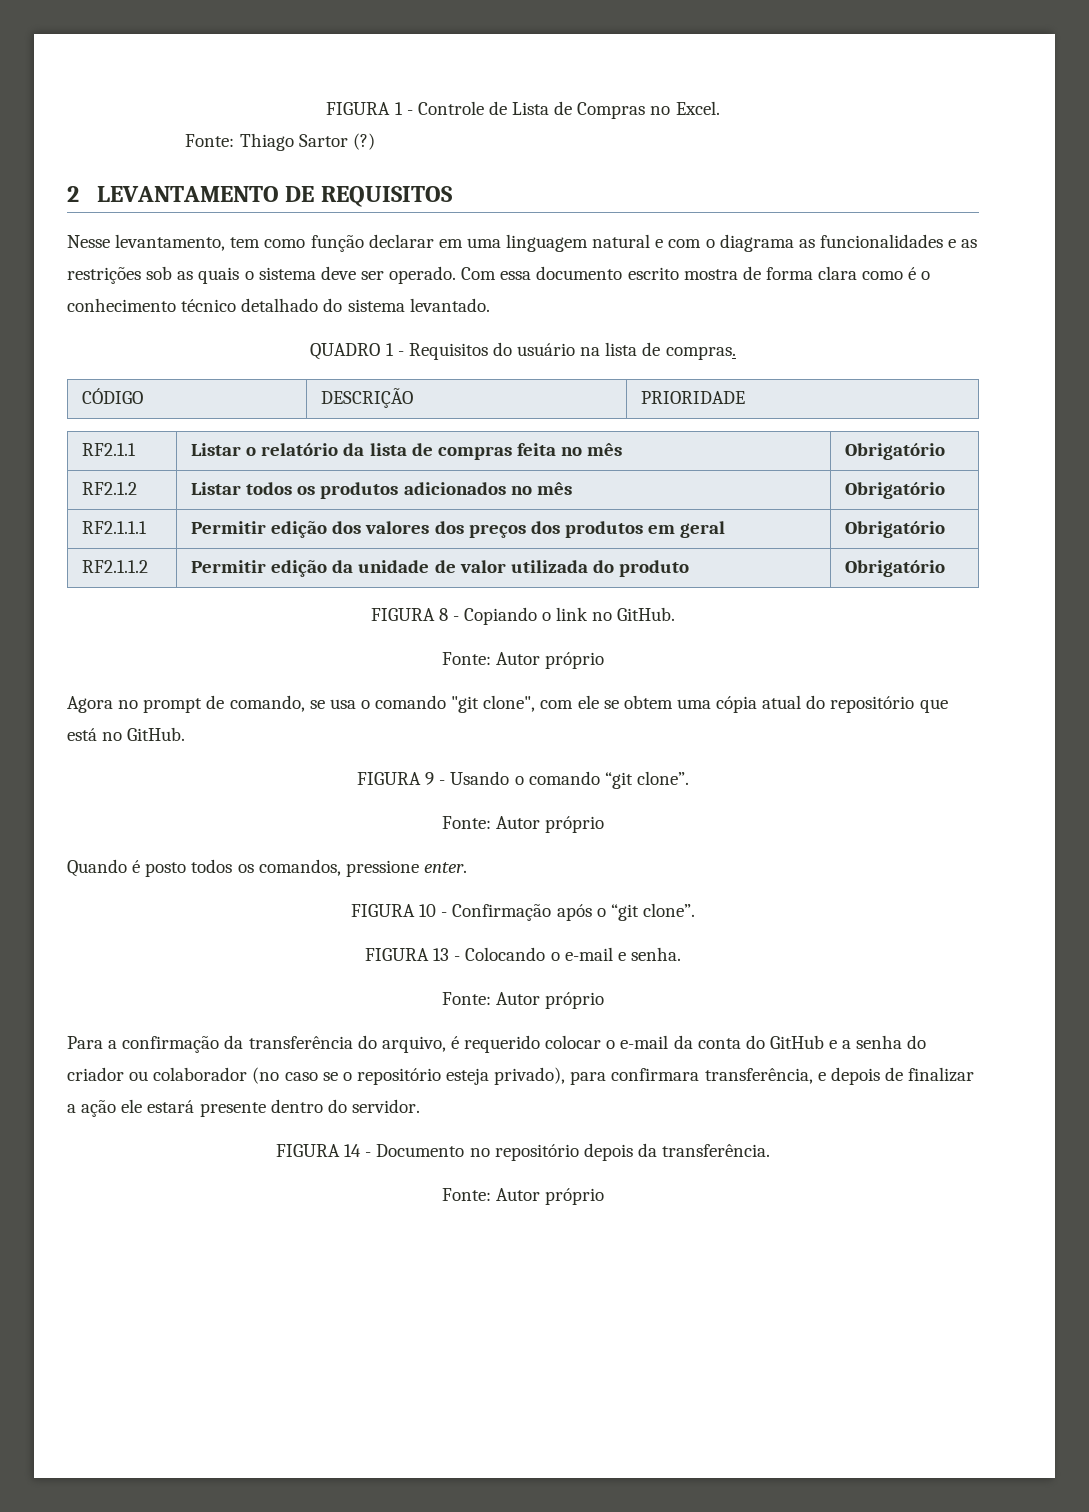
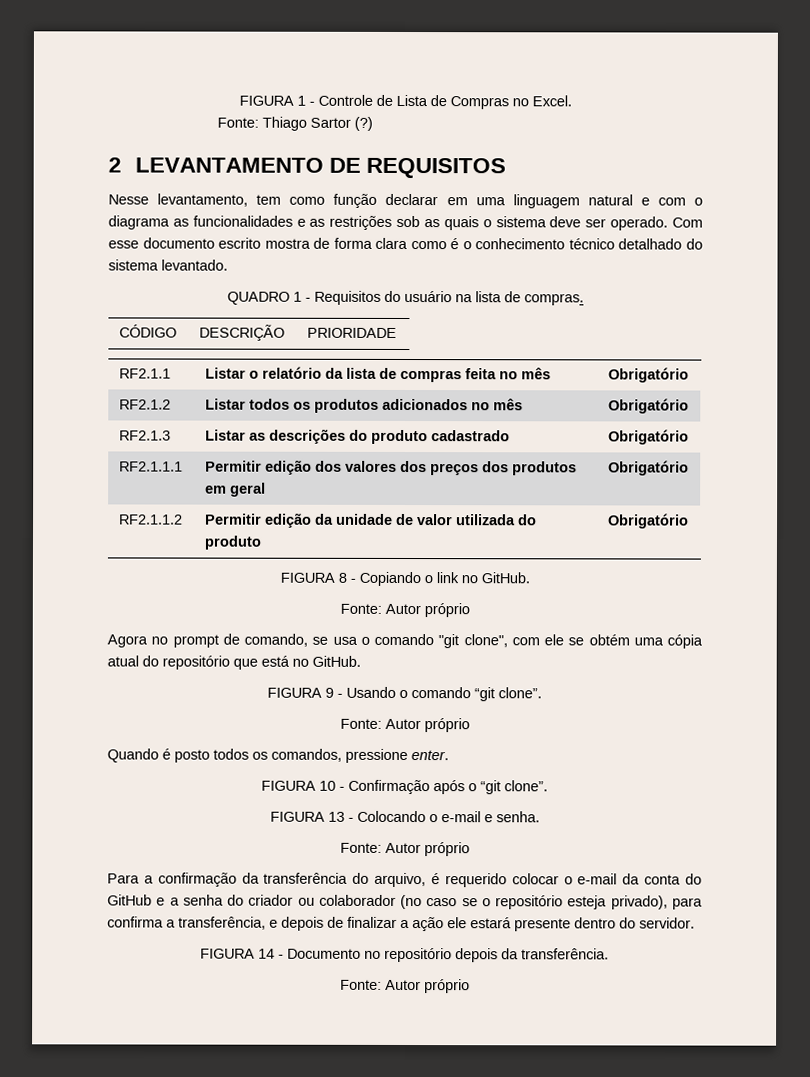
[500,271,532,280] essa -> [108,240,139,249] esse
(946, 490) none -> [119,430,172,441] [205,428,511,445] [608,429,690,445] // RF2.1.3 | Listar as descrições do produto cadastrado | Obrigatório
[623,695,673,709] obtem -> [588,634,630,646] obtém
[611,1068,700,1081] confirmara -> [107,916,176,928] confirma a

